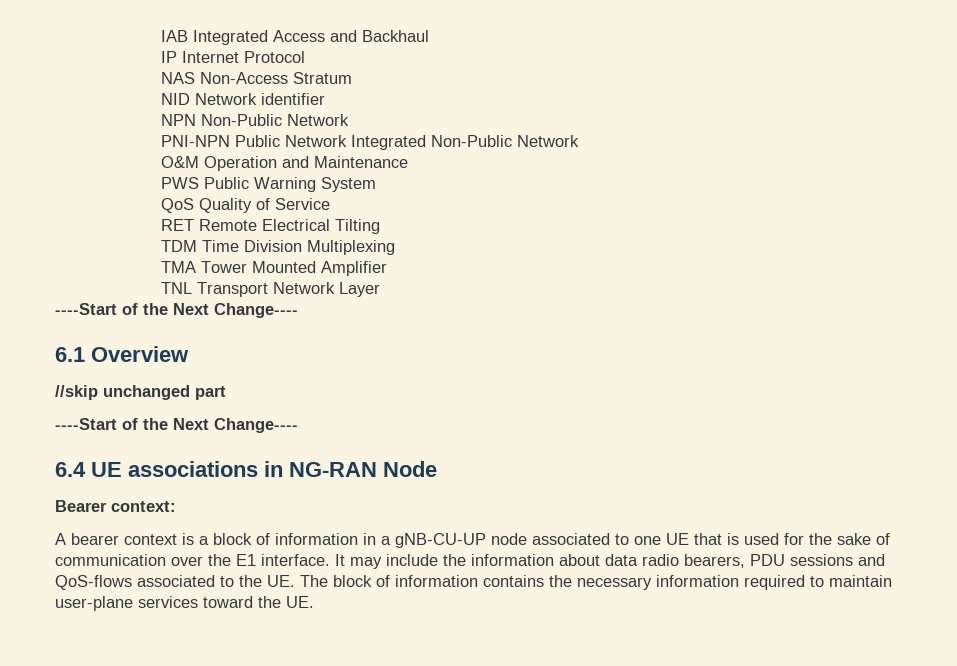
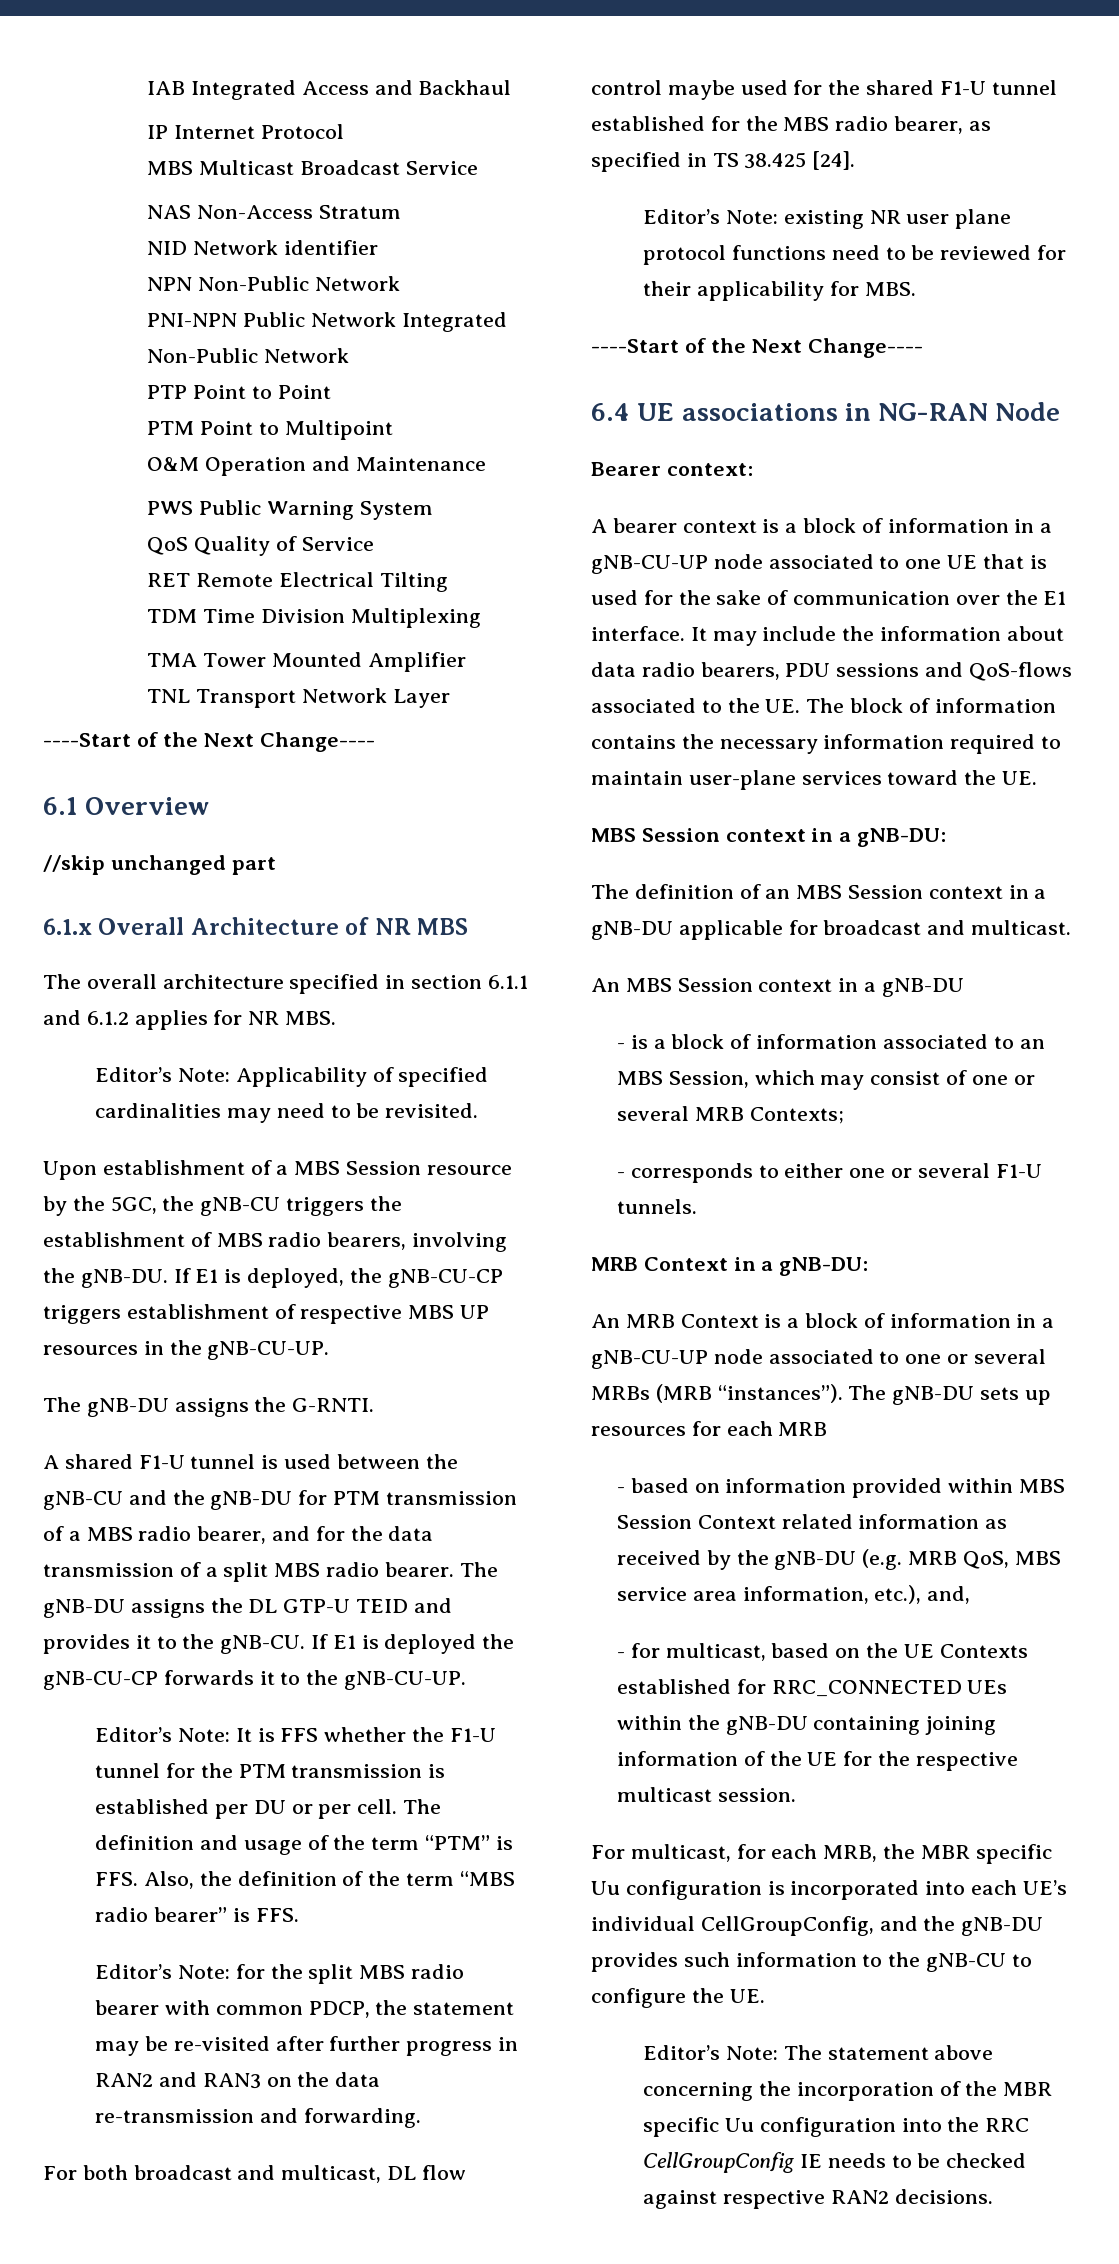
(306, 57) none -> [147,160,478,175] // MBS Multicast Broadcast Service
(580, 141) none -> [147,385,331,399] [147,420,393,440] // PTP Point to Point // PTM Point to Multipoint
(226, 393) none -> [43,917,469,935] [43,974,528,994] [43,1010,337,1030] [95,1067,489,1087] [95,1103,479,1123] [43,1160,512,1180] [43,1196,402,1216] [43,1232,508,1252] [43,1268,503,1288] [43,1304,490,1324] [43,1340,330,1360] [43,1397,375,1417] [43,1454,458,1469] [43,1490,517,1510] [43,1526,434,1544] [43,1562,498,1582] [43,1598,452,1618] [43,1634,515,1654] [43,1670,467,1690] [95,1727,496,1742] [95,1763,446,1778] [95,1799,441,1819] [95,1835,513,1855] [95,1871,515,1889] [95,1907,299,1922] [95,1964,464,1984] [95,2000,515,2018] [95,2036,518,2056] [95,2072,381,2089] [95,2108,421,2128] [43,2165,466,2183] [591,80,1057,100] [591,116,991,134] [591,151,856,172] [643,209,1012,229] [643,245,1066,265] [643,281,916,301] // 6.1.x Overall Architecture of NR MBS // The overall architecture specified in section 6.1.1 and 6.1.2 applies for NR MBS. // Editor’s Note: Applicability of specified cardinalities may need to be revisited. // Upon establishment of a MBS Session resource by the 5GC, the gNB-CU triggers the establishment of MBS radio bearers, involving the gNB-DU. If E1 is deployed, the gNB-CU-CP triggers establishment of respective MBS UP resources in the gNB-CU-UP. // The gNB-DU assigns the G-RNTI. // A shared F1-U tunnel is used between the gNB-CU and the gNB-DU for PTM transmission of a MBS radio bearer, and for the data transmission of a split MBS radio bearer. The gNB-DU assigns the DL GTP-U TEID and provides it to the gNB-CU. If E1 is deployed the gNB-CU-CP forwards it to the gNB-CU-UP. // Editor’s Note: It is FFS whether the F1-U tunnel for the PTM transmission is established per DU or per cell. The definition and usage of the term “PTM” is FFS. Also, the definition of the term “MBS radio bearer” is FFS. // Editor’s Note: for the split MBS radio bearer with common PDCP, the statement may be re-visited after further progress in RAN2 and RAN3 on the data re-transmission and forwarding. // For both broadcast and multicast, DL flow control maybe used for the shared F1-U tunnel established for the MBS radio bearer, as specified in TS 38.425 [24]. // Editor’s Note: existing NR user plane protocol functions need to be reviewed for their applicability for MBS.
(314, 602) none -> [591,828,947,847] [591,884,1047,899] [591,920,1072,940] [591,978,964,997] [617,1034,1045,1049] [617,1070,1035,1090] [617,1106,844,1124] [617,1163,1042,1183] [617,1199,698,1214] [591,1257,869,1276] [591,1313,1055,1328] [591,1349,1046,1369] [591,1384,1051,1405] [591,1421,828,1436] [617,1478,1065,1498] [617,1514,1008,1529] [617,1549,1061,1570] [617,1585,971,1604] [617,1643,1028,1661] [617,1679,1008,1697] [617,1715,997,1735] [617,1751,1018,1771] [617,1787,796,1802] [591,1844,1052,1864] [591,1880,1067,1900] [591,1916,1044,1936] [591,1952,1032,1972] [591,1988,765,2008] [643,2045,994,2060] [643,2081,1053,2101] [643,2117,1030,2137] [643,2152,1027,2173] [643,2189,993,2209] // MBS Session context in a gNB-DU: // The definition of an MBS Session context in a gNB-DU applicable for broadcast and multicast. // An MBS Session context in a gNB-DU // - is a block of information associated to an MBS Session, which may consist of one or several MRB Contexts; // - corresponds to either one or several F1-U tunnels. // MRB Context in a gNB-DU: // An MRB Context is a block of information in a gNB-CU-UP node associated to one or several MRBs (MRB “instances”). The gNB-DU sets up resources for each MRB // - based on information provided within MBS Session Context related information as received by the gNB-DU (e.g. MRB QoS, MBS service area information, etc.), and, // - for multicast, based on the UE Contexts established for RRC_CONNECTED UEs within the gNB-DU containing joining information of the UE for the respective multicast session. // For multicast, for each MRB, the MBR specific Uu configuration is incorporated into each UE’s individual CellGroupConfig, and the gNB-DU provides such information to the gNB-CU to configure the UE. // Editor’s Note: The statement above concerning the incorporation of the MBR specific Uu configuration into the RRC CellGroupConfig IE needs to be checked against respective RAN2 decisions.

